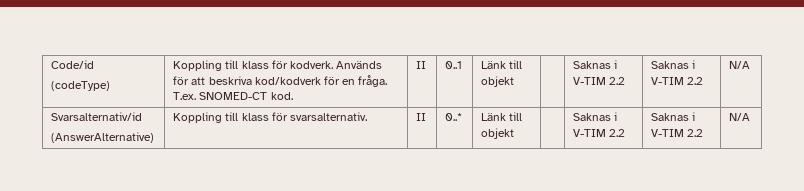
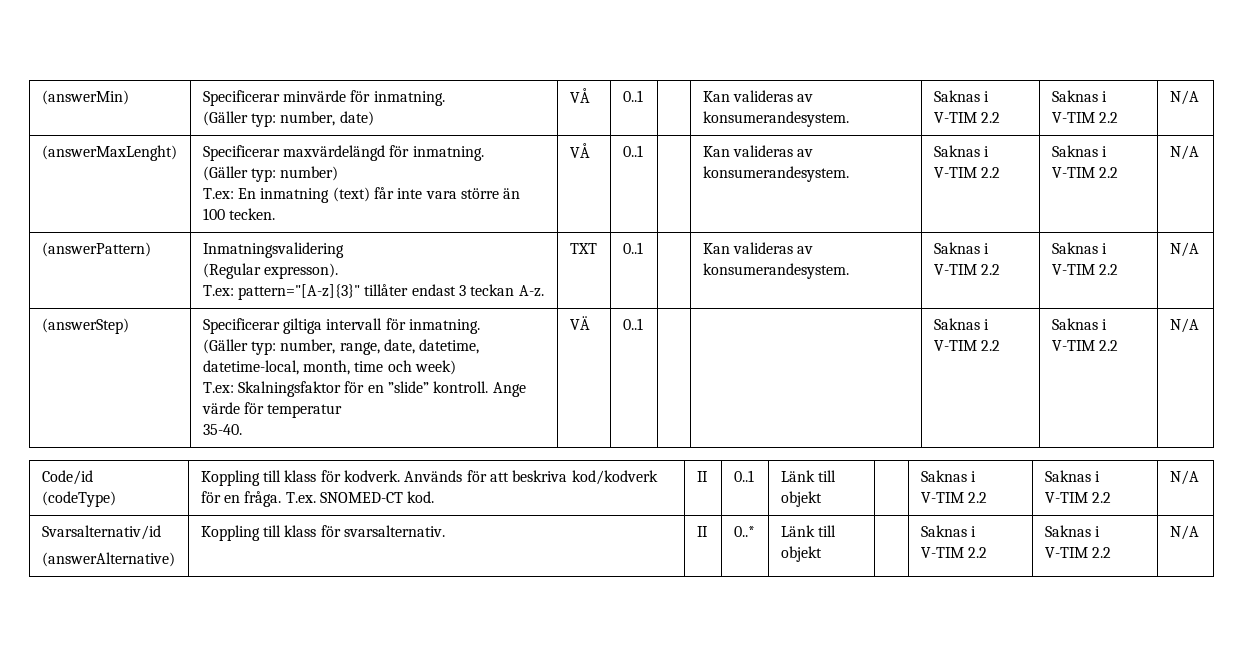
(51, 64) none -> [41,90,129,105] [202,90,445,106] [202,111,374,127] [569,88,590,103] [622,90,643,102] [702,90,814,102] [702,111,849,127] [933,90,990,102] [933,112,1001,123] [1051,90,1108,102] [1051,112,1119,123] [1169,90,1199,105] [41,145,177,161] [202,145,484,161] [202,166,339,182] [202,187,521,203] [202,208,276,220] [569,143,590,158] [622,145,643,157] [702,145,814,157] [702,166,849,182] [933,145,990,157] [933,167,1001,178] [1051,145,1108,157] [1051,167,1119,178] [1169,145,1199,160] [41,242,151,257] [202,242,344,258] [202,263,339,279] [202,284,544,300] [569,243,597,254] [622,242,643,254] [702,242,814,254] [702,263,849,279] [933,242,990,254] [933,264,1001,275] [1051,242,1108,254] [1051,264,1119,275] [1169,242,1199,257] [41,318,129,334] [202,318,481,334] [202,339,480,355] [202,360,457,375] [202,381,526,397] [201,402,343,418] [202,424,242,435] [569,316,590,330] [622,318,643,330] [933,318,990,330] [933,340,1001,351] [1051,318,1108,330] [1051,340,1119,351] [1169,318,1199,333] (answerMin) | Specificerar minvärde för inmatning. // (Gäller typ: number, date) | VÅ | 0..1 | | Kan valideras av konsumerandesystem. | Saknas i V-TIM 2.2 | Saknas i V-TIM 2.2 | N/A // (answerMaxLenght) | Specificerar maxvärdelängd för inmatning. // (Gäller typ: number) // T.ex: En inmatning (text) får inte vara större än 100 tecken. | VÅ | 0..1 | | Kan valideras av konsumerandesystem. | Saknas i V-TIM 2.2 | Saknas i V-TIM 2.2 | N/A // (answerPattern) | Inmatningsvalidering // (Regular expresson). // T.ex: pattern="[A-z]{3}" tillåter endast 3 teckan A-z. | TXT | 0..1 | | Kan valideras av konsumerandesystem. | Saknas i V-TIM 2.2 | Saknas i V-TIM 2.2 | N/A // (answerStep) | Specificerar giltiga intervall för inmatning. // (Gäller typ: number, range, date, datetime, datetime-local, month, time och week) // T.ex: Skalningsfaktor för en ”slide” kontroll. Ange värde för temperatur // 35-40. | VÄ | 0..1 | | | Saknas i V-TIM 2.2 | Saknas i V-TIM 2.2 | N/A //
[51,132,155,143] (AnswerAlternative) -> [41,552,175,567] (answerAlternative)

